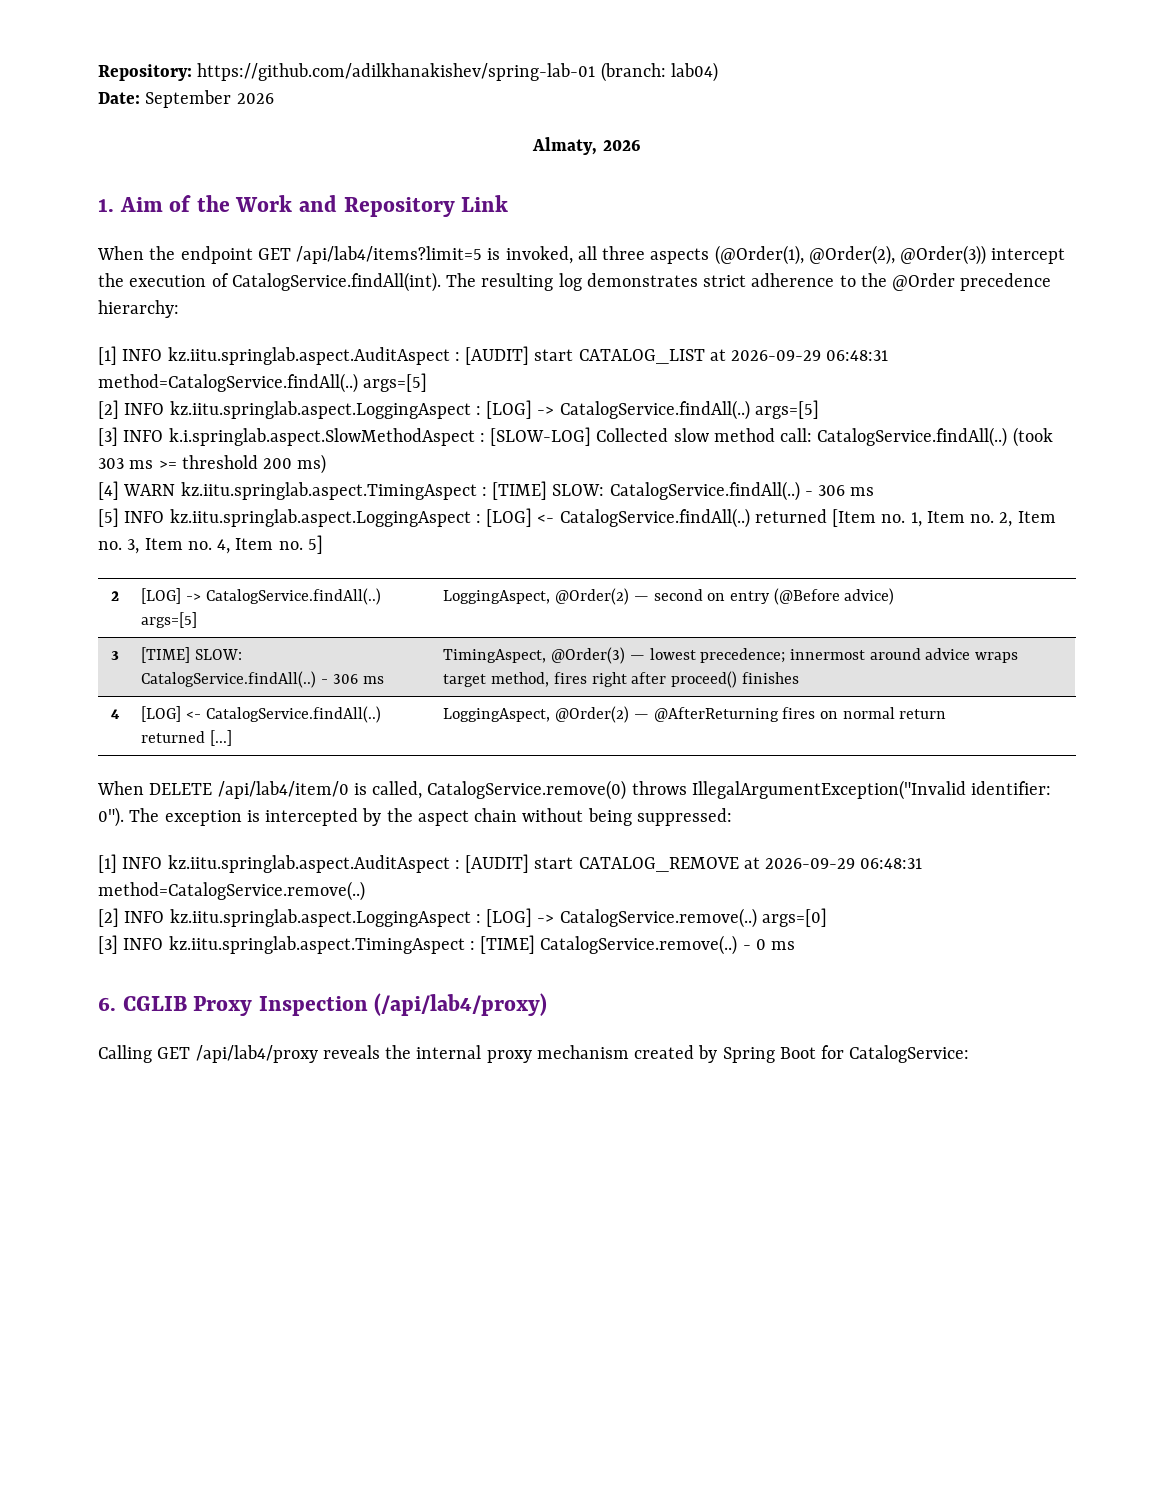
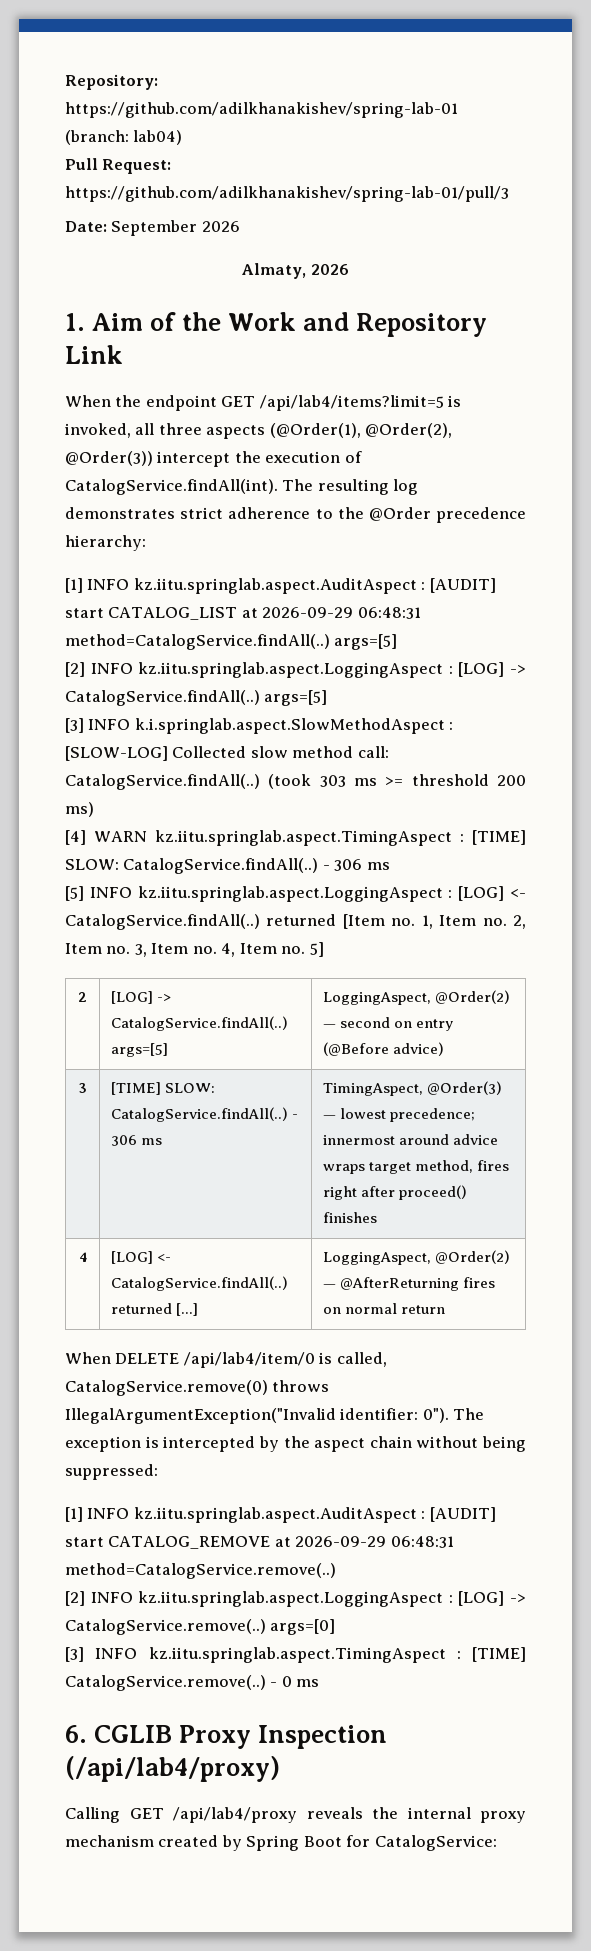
(718, 72) none -> [65,158,172,174] [65,186,509,202] // Pull Request: https://github.com/adilkhanakishev/spring-lab-01/pull/3

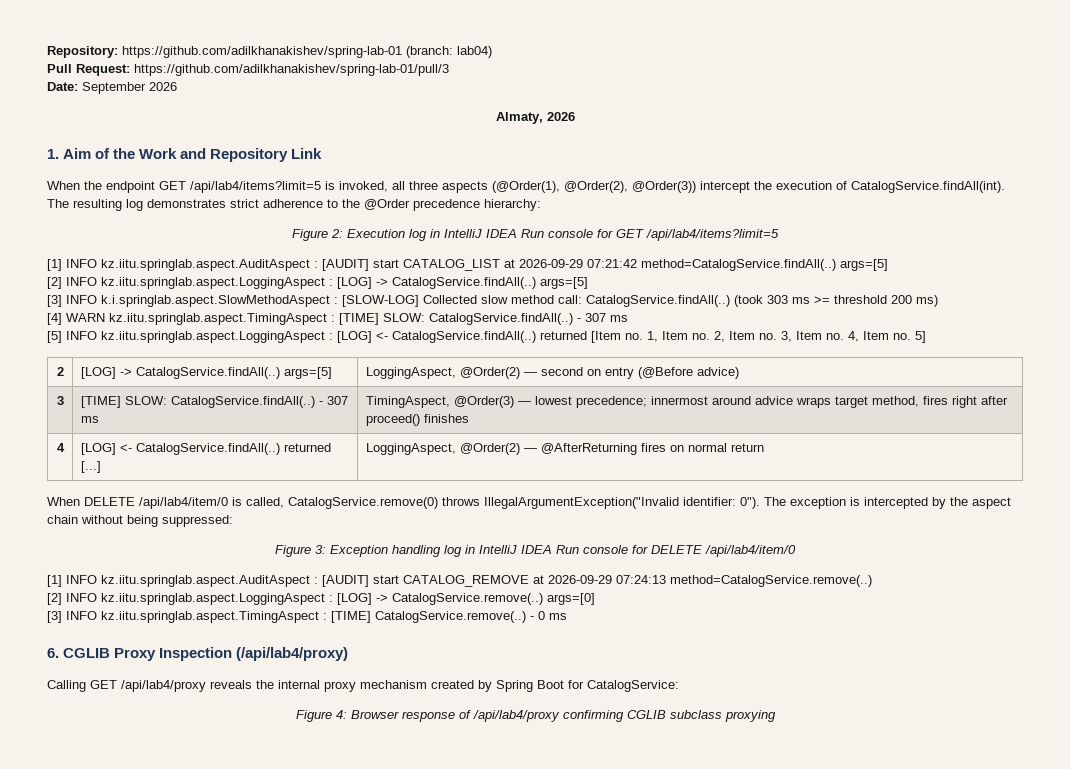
(146, 543) none -> [292,229,779,241] // Figure 2: Execution log in IntelliJ IDEA Run console for GET /api/lab4/items?limit=5
[357,607,421,619] 06:48:31 -> [587,259,637,268] 07:21:42
[334,859,363,871] 306 -> [585,313,606,322] 307
[111,1135,138,1146] 306 -> [326,396,348,405] 307
(158, 1472) none -> [275,545,796,557] // Figure 3: Exception handling log in IntelliJ IDEA Run console for DELETE /api/lab4/item/0
[390,1536,454,1548] 06:48:31 -> [616,575,666,584] 07:24:13
(497, 1843) none -> [295,710,776,722] // Figure 4: Browser response of /api/lab4/proxy confirming CGLIB subclass proxying

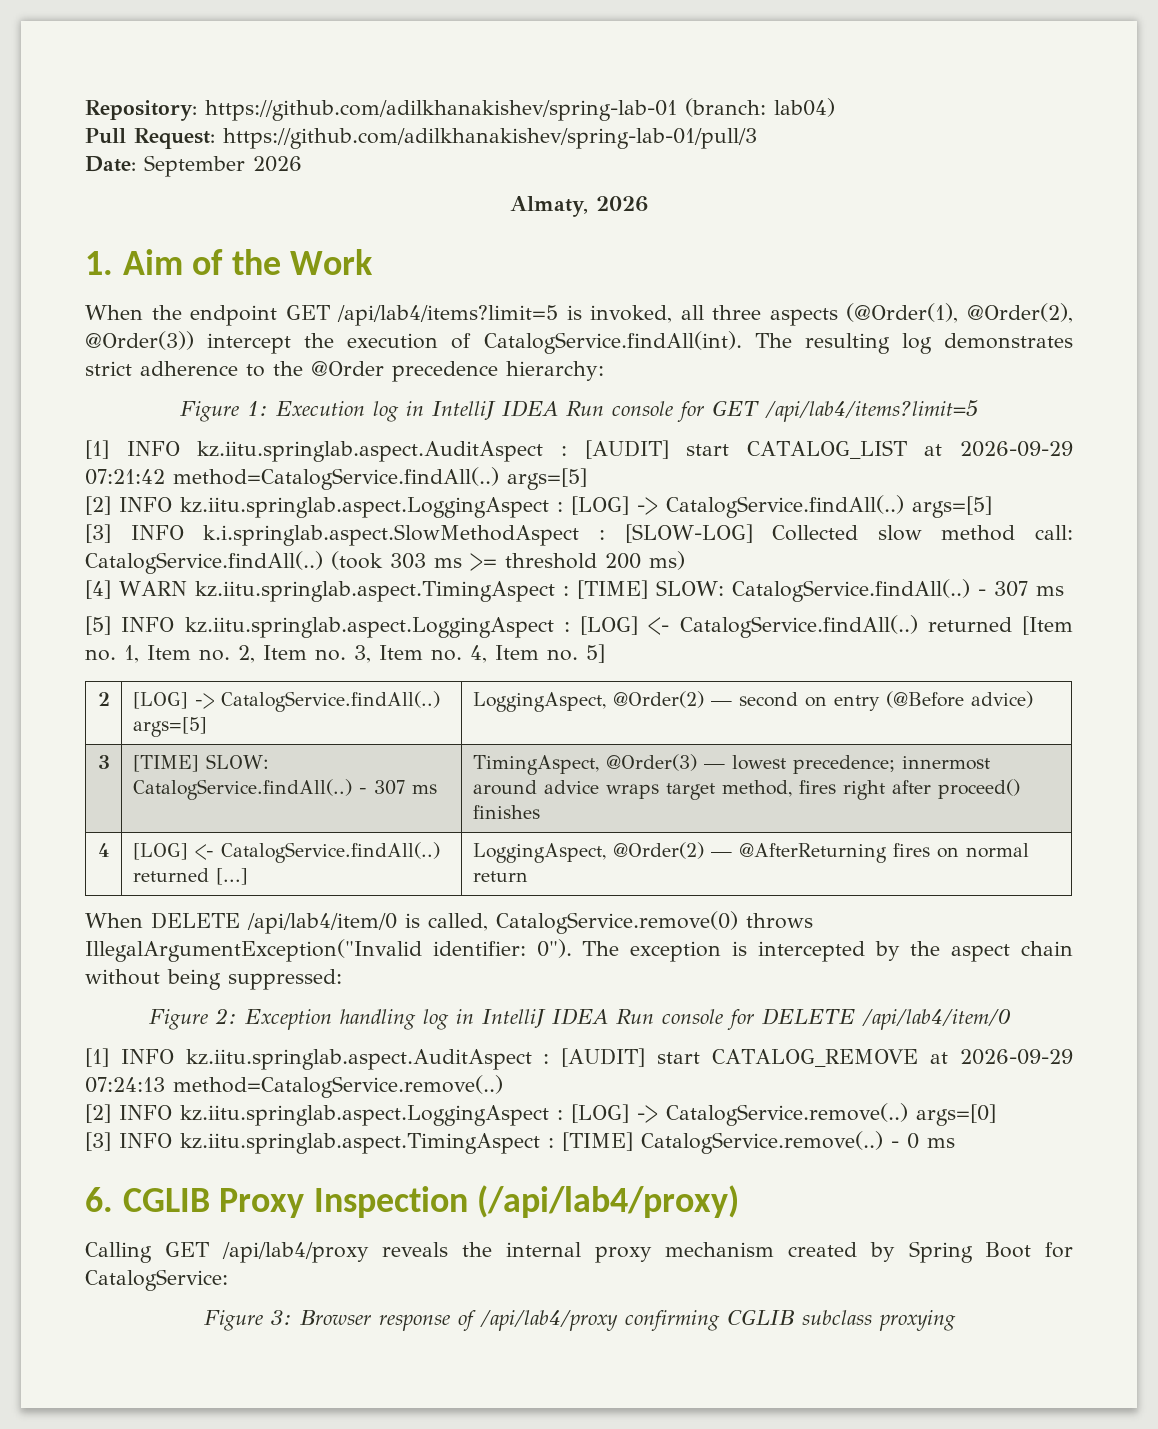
[180,148,323,162] and Repository Link -> (374, 262) none
[331,229,343,238] 2: -> [247,401,268,416] 1:
[315,545,326,554] 3: -> [214,1008,237,1024] 2:
[335,710,347,719] 4: -> [270,1310,292,1325] 3:

